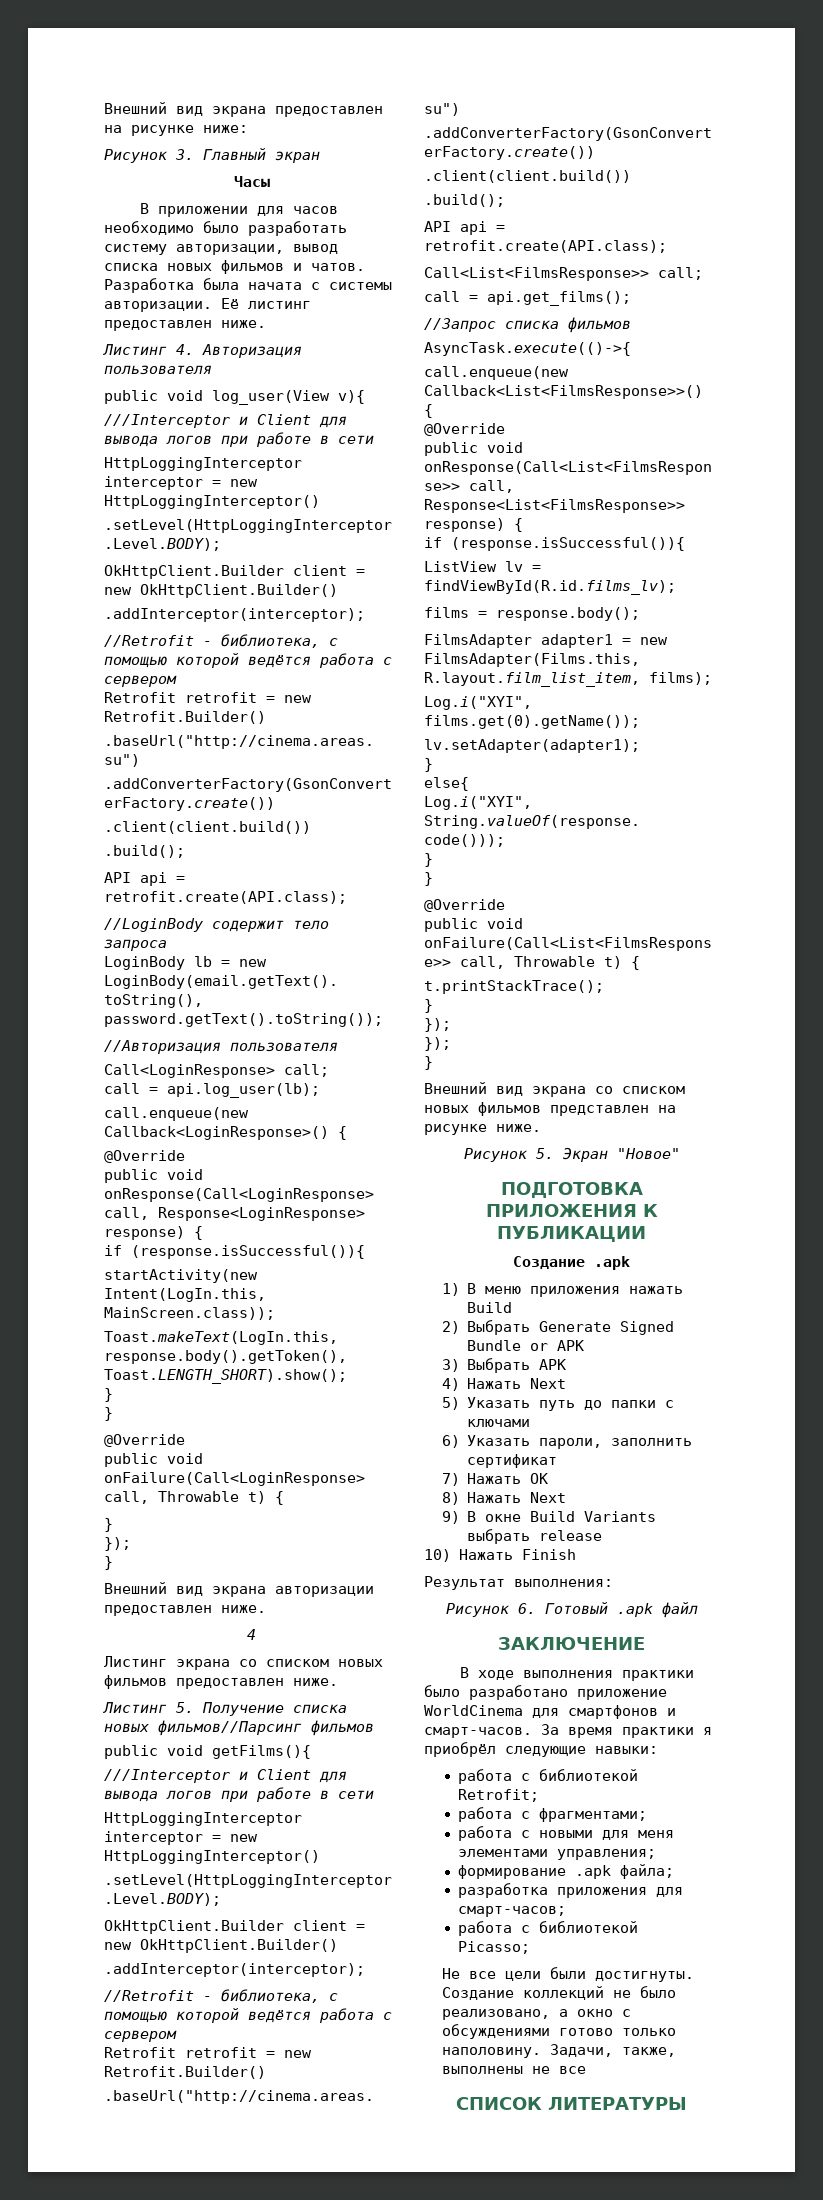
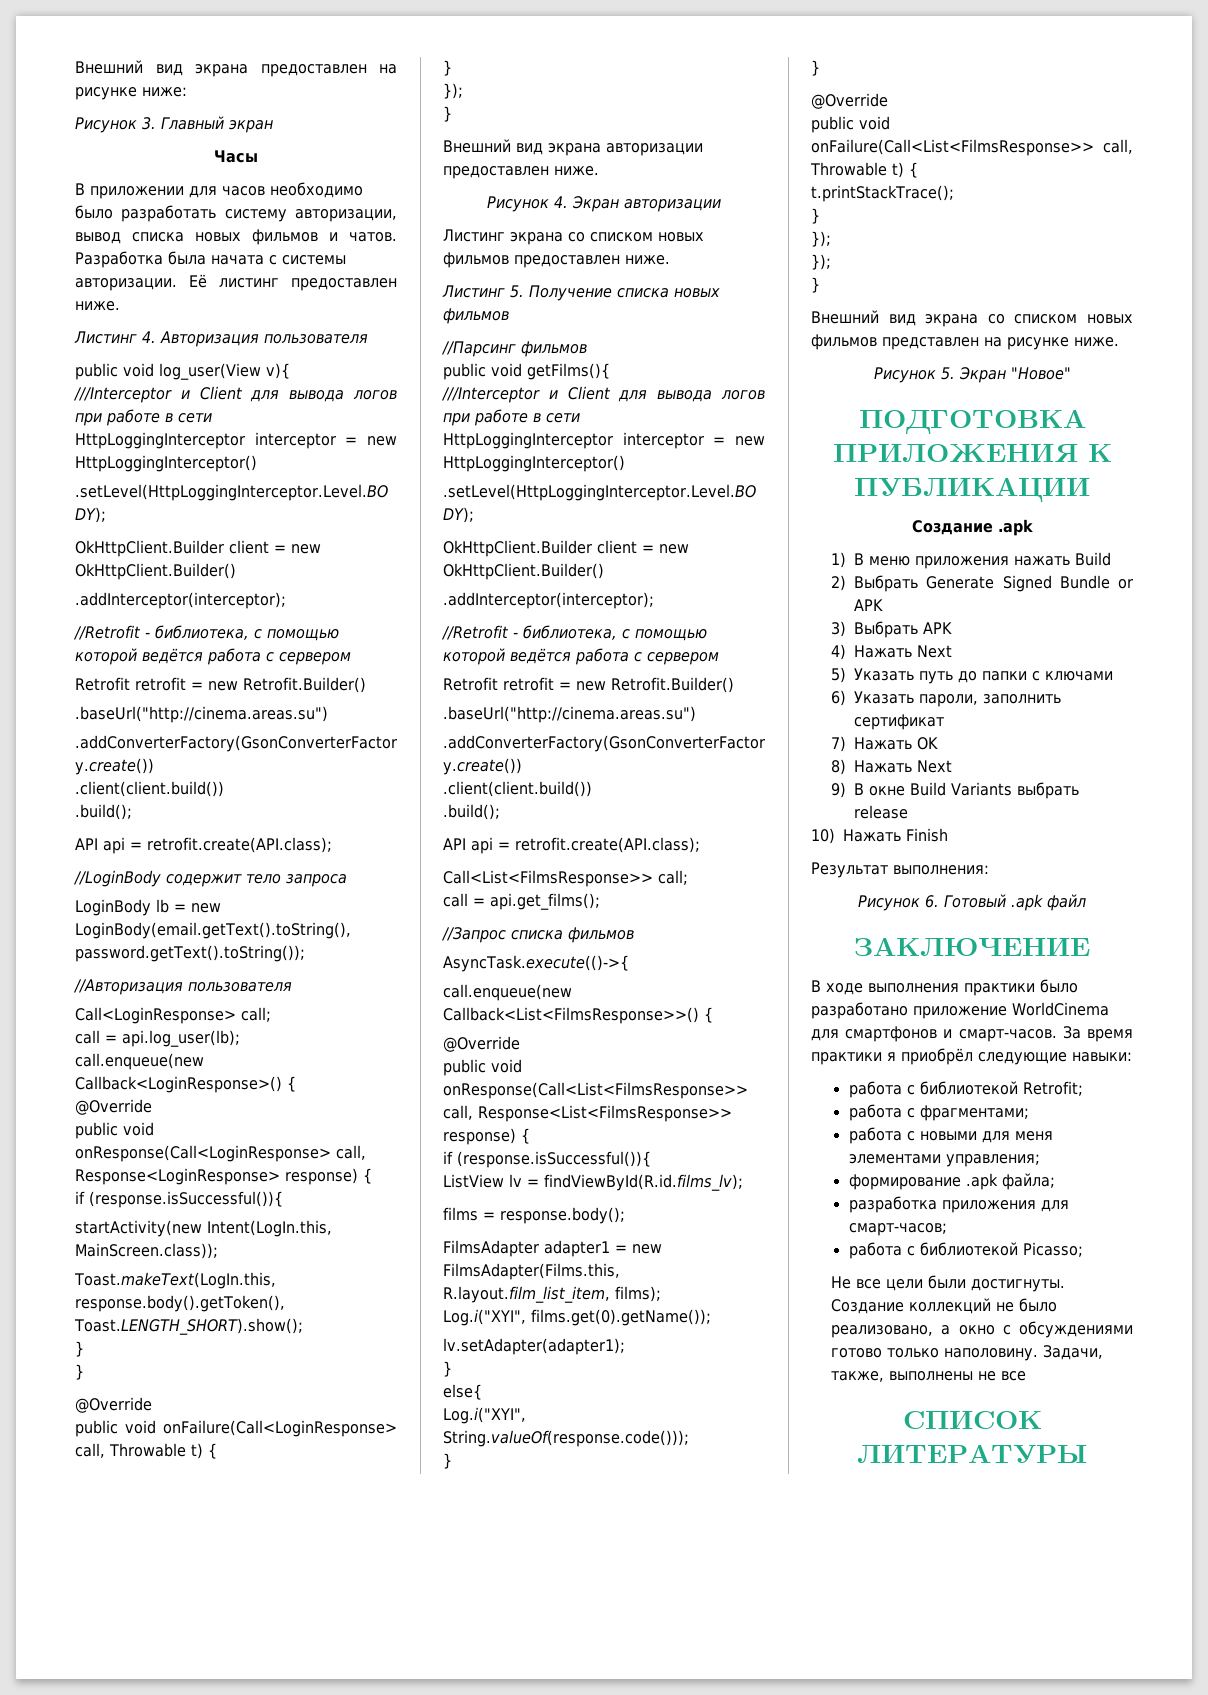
[247,1629,256,1640] 4 -> [487,196,721,212] Рисунок 4. Экран авторизации
[158,1720,302,1736] фильмов//Парсинг -> [443,308,509,324] [441,341,516,357] фильмов // //Парсинг

